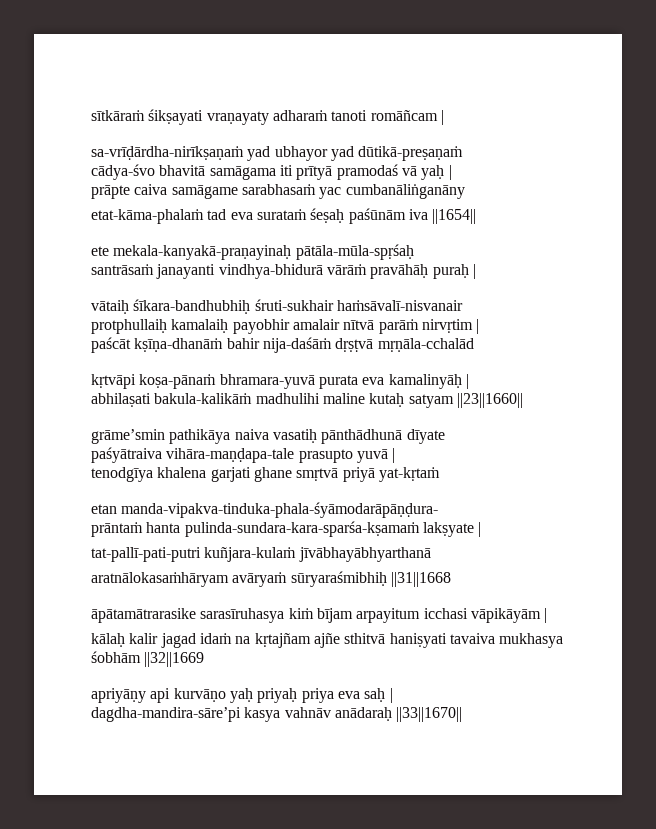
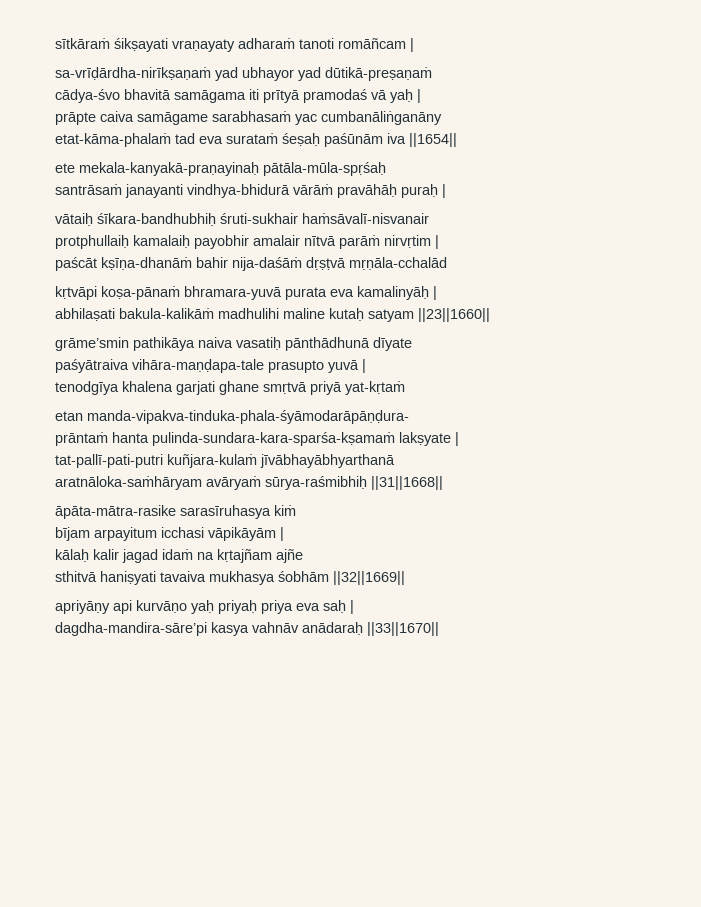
[91,571,451,587] [91,608,196,623] aratnālokasaṁhāryam avāryaṁ sūryaraśmibhiḥ ||31||1668 // āpātamātrarasike -> [55,476,443,490] [55,505,176,519] aratnāloka-saṁhāryam avāryaṁ sūrya-raśmibhiḥ ||31||1668|| // āpāta-mātra-rasike
(314, 613) none -> (296, 510) //
(340, 640) none -> (303, 556) //
[144,652,205,667] ||32||1669 -> [333,571,405,585] ||32||1669||

